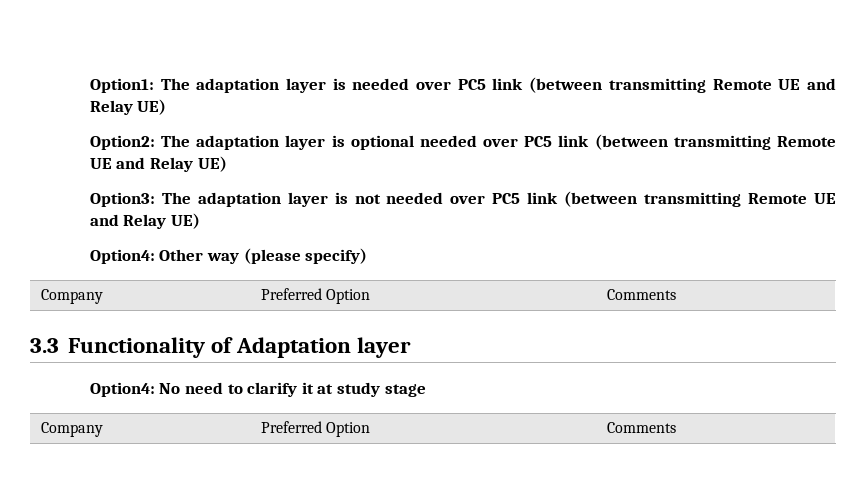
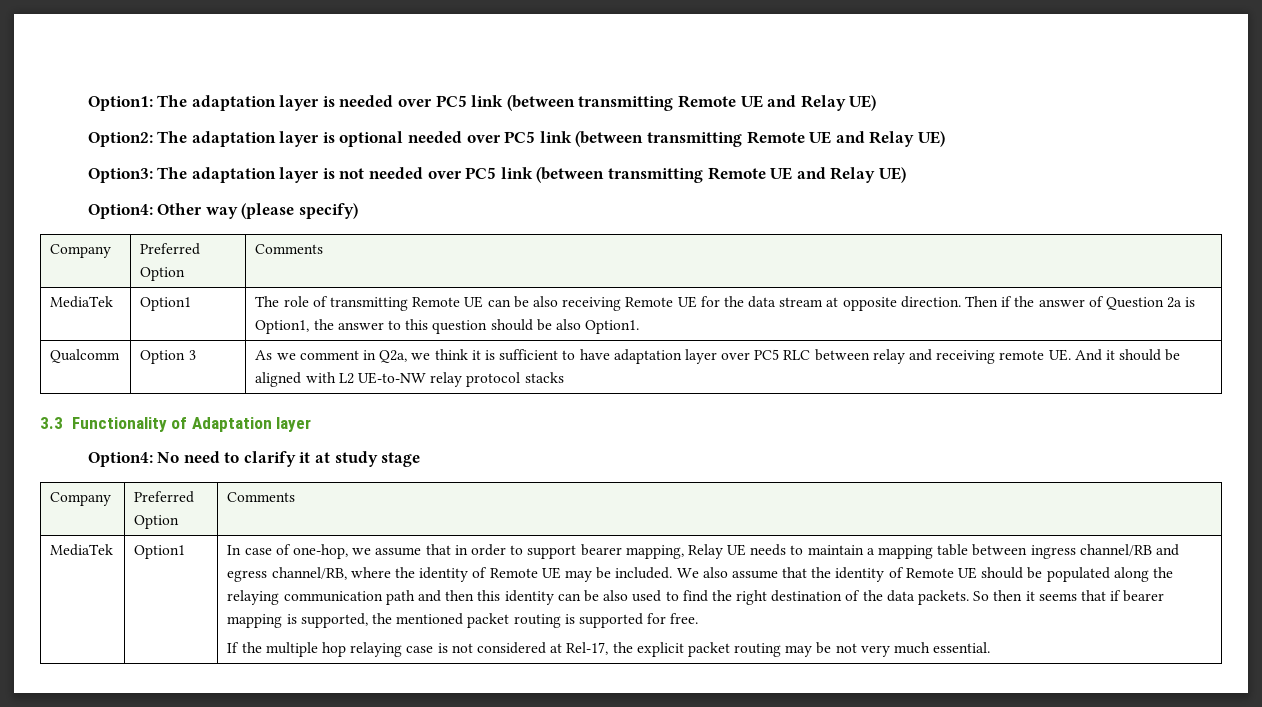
(676, 294) none -> [50,296,114,308] [140,297,192,311] [255,296,1196,311] [255,319,640,334] [50,349,121,363] [140,350,196,364] [255,349,1181,364] [255,372,564,387] // MediaTek | Option1 | The role of transmitting Remote UE can be also receiving Remote UE for the data stream at opposite direction. Then if the answer of Question 2a is Option1, the answer to this question should be also Option1. // Qualcomm | Option 3 | As we comment in Q2a, we think it is sufficient to have adaptation layer over PC5 RLC between relay and receiving remote UE. And it should be aligned with L2 UE-to-NW relay protocol stacks
(676, 427) none -> [50,544,114,556] [134,545,186,559] [227,544,1179,559] [227,567,1173,582] [227,590,1165,605] [227,613,699,628] [227,642,991,657] // MediaTek | Option1 | In case of one-hop, we assume that in order to support bearer mapping, Relay UE needs to maintain a mapping table between ingress channel/RB and egress channel/RB, where the identity of Remote UE may be included. We also assume that the identity of Remote UE should be populated along the relaying communication path and then this identity can be also used to find the right destination of the data packets. So then it seems that if bearer mapping is supported, the mentioned packet routing is supported for free. // If the multiple hop relaying case is not considered at Rel-17, the explicit packet routing may be not very much essential.

